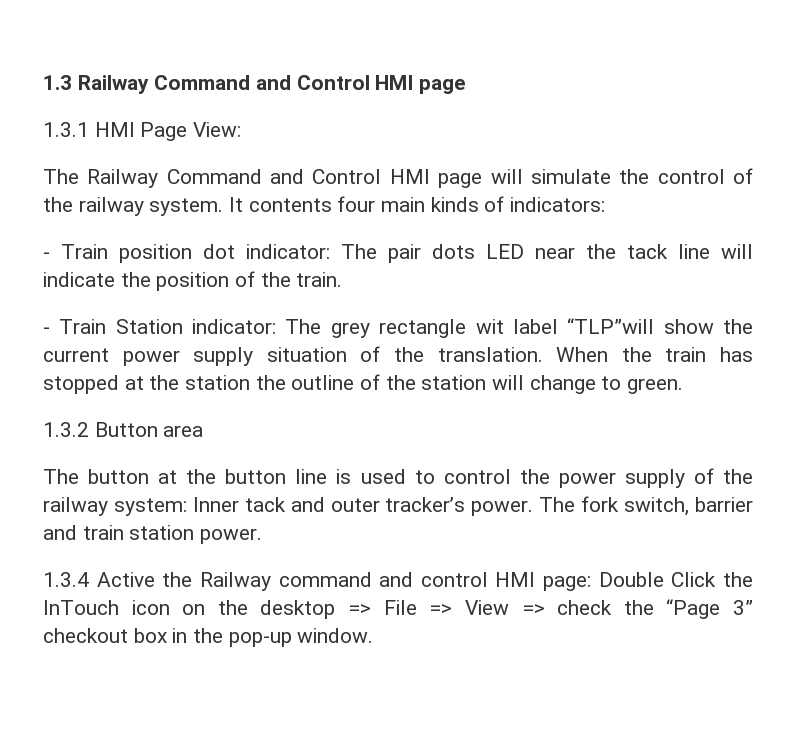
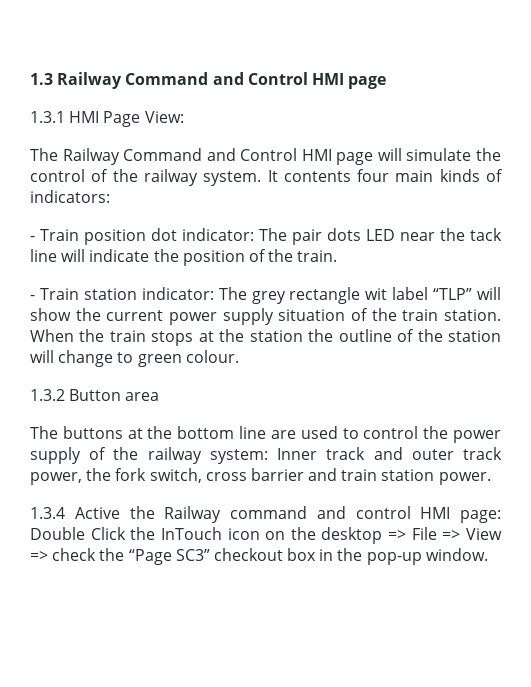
[115,319,183,334] Station -> [83,288,137,300] station
[567,318,655,334] “TLP”will -> [433,287,501,300] “TLP” will
[437,347,543,362] translation. -> [402,309,501,321] train station.
[720,347,754,362] [43,375,119,394] has stopped -> [151,331,194,346] stops
[627,378,684,394] green. -> [137,350,239,367] green colour.
[88,469,352,484] button at the button line is -> [62,426,296,439] buttons at the bottom line are
[244,497,286,512] tack -> [326,447,366,460] track
[385,497,576,516] tracker’s power. The -> [463,447,503,460] [30,468,112,485] track power, the
(690, 506) none -> [205,472,247,481] cross
[733,600,754,615] 3” -> [175,549,210,561] SC3”

